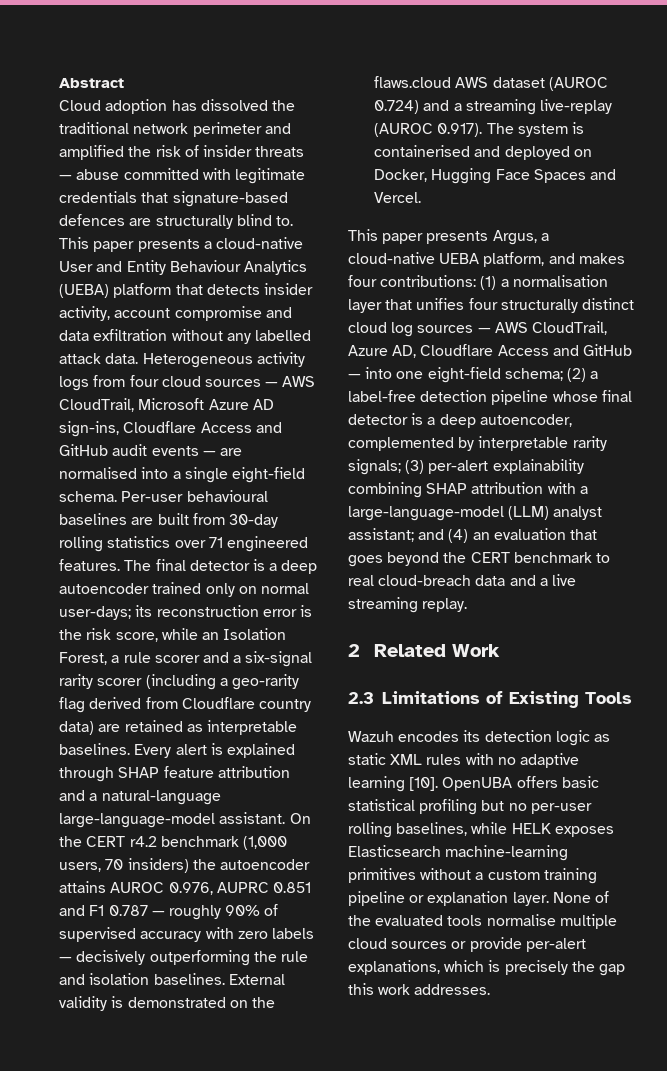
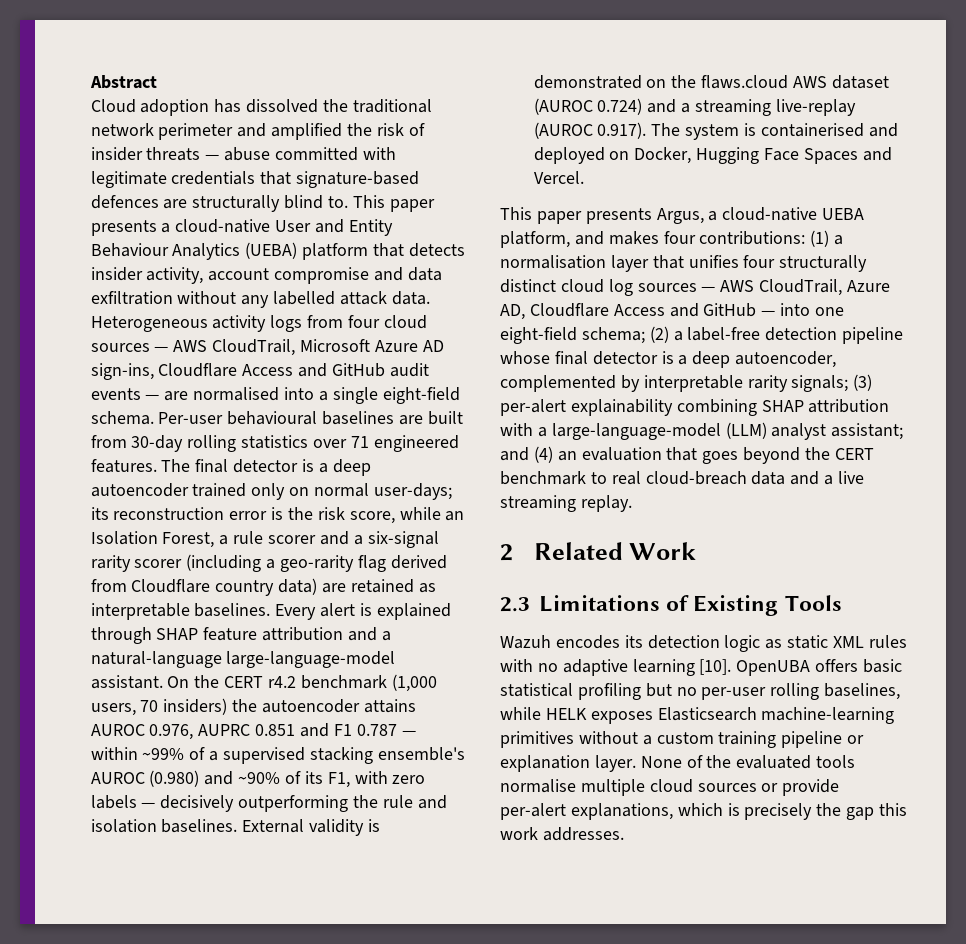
[169,904,279,920] [59,927,202,942] roughly 90% of supervised accuracy -> [90,747,465,764] [90,770,350,788] within ~99% of a supervised stacking ensemble's AUROC (0.980) and ~90% of its F1,

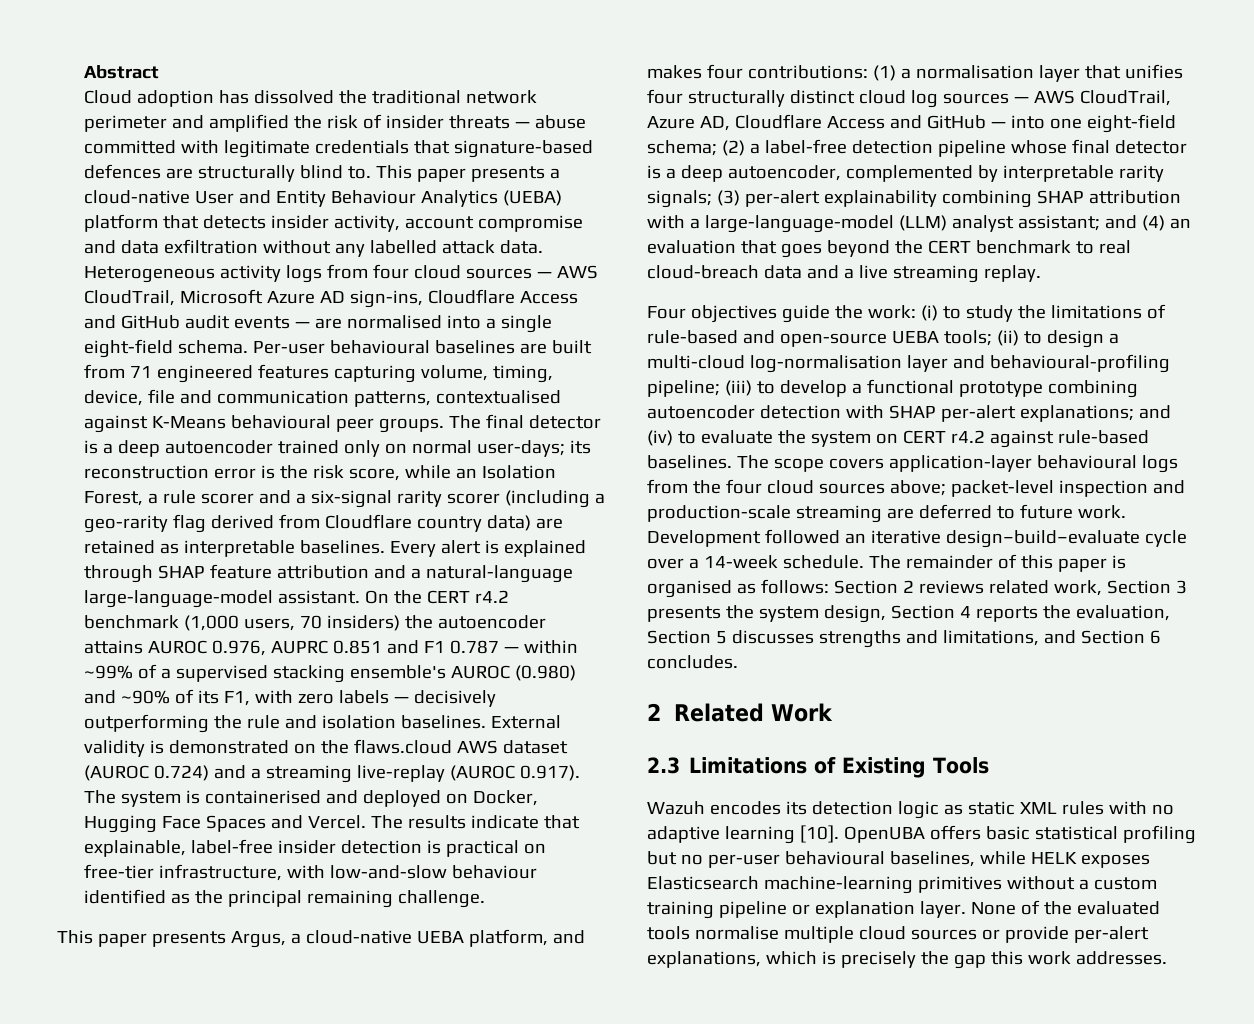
[131,435,459,452] [90,459,157,473] 30-day rolling statistics over 71 engineered features. -> [129,364,553,383] [83,389,561,407] [83,415,444,433] 71 engineered features capturing volume, timing, device, file and communication patterns, contextualised against K-Means behavioural peer groups.
(584, 177) none -> [370,815,580,829] [83,839,546,857] [83,864,537,881] [83,889,485,908] The results indicate that explainable, label-free insider detection is practical on free-tier infrastructure, with low-and-slow behaviour identified as the principal remaining challenge.
(632, 503) none -> [647,304,1166,323] [647,330,1119,348] [647,354,1170,373] [647,379,1138,398] [647,405,1171,422] [647,430,1149,448] [647,455,1178,473] [647,479,1185,497] [647,504,1126,523] [647,529,1187,548] [647,554,1126,572] [647,579,1187,598] [647,605,1170,623] [647,630,1161,648] [647,655,738,669] // Four objectives guide the work: (i) to study the limitations of rule-based and open-source UEBA tools; (ii) to design a multi-cloud log-normalisation layer and behavioural-profiling pipeline; (iii) to develop a functional prototype combining autoencoder detection with SHAP per-alert explanations; and (iv) to evaluate the system on CERT r4.2 against rule-based baselines. The scope covers application-layer behavioural logs from the four cloud sources above; packet-level inspection and production-scale streaming are deferred to future work. Development followed an iterative design–build–evaluate cycle over a 14-week schedule. The remainder of this paper is organised as follows: Section 2 reviews related work, Section 3 presents the system design, Section 4 reports the evaluation, Section 5 discusses strengths and limitations, and Section 6 concludes.
[770,683,820,700] rolling -> [784,851,885,865] behavioural

